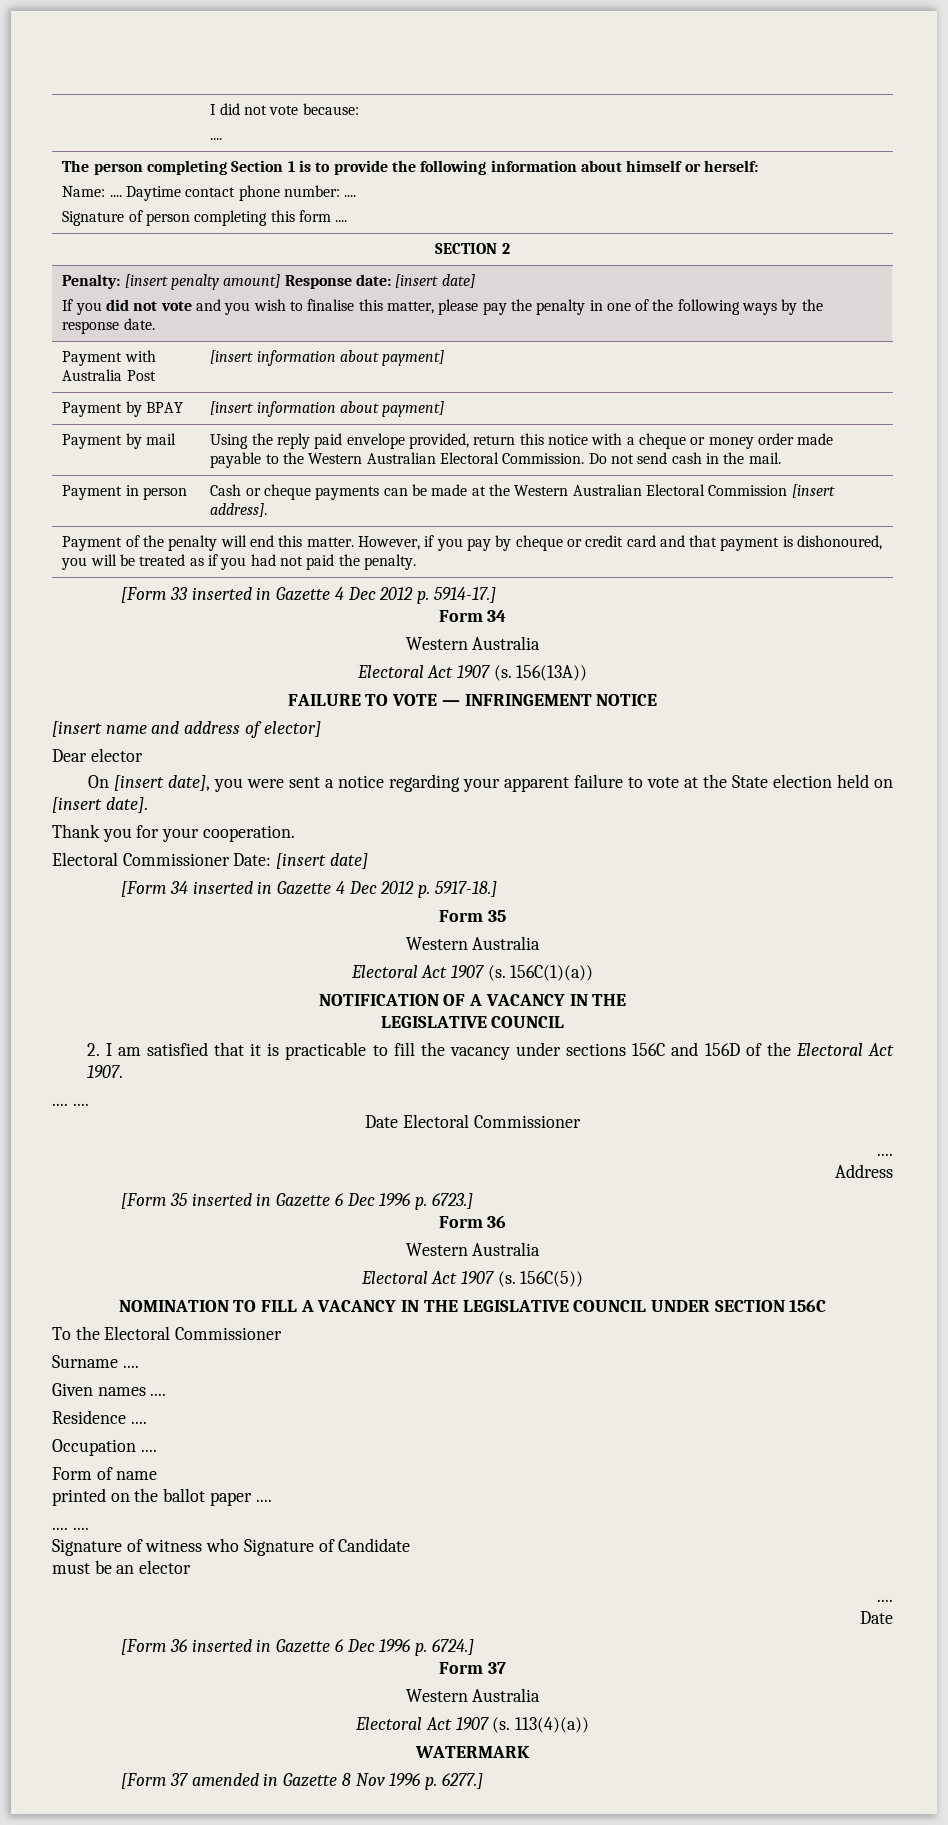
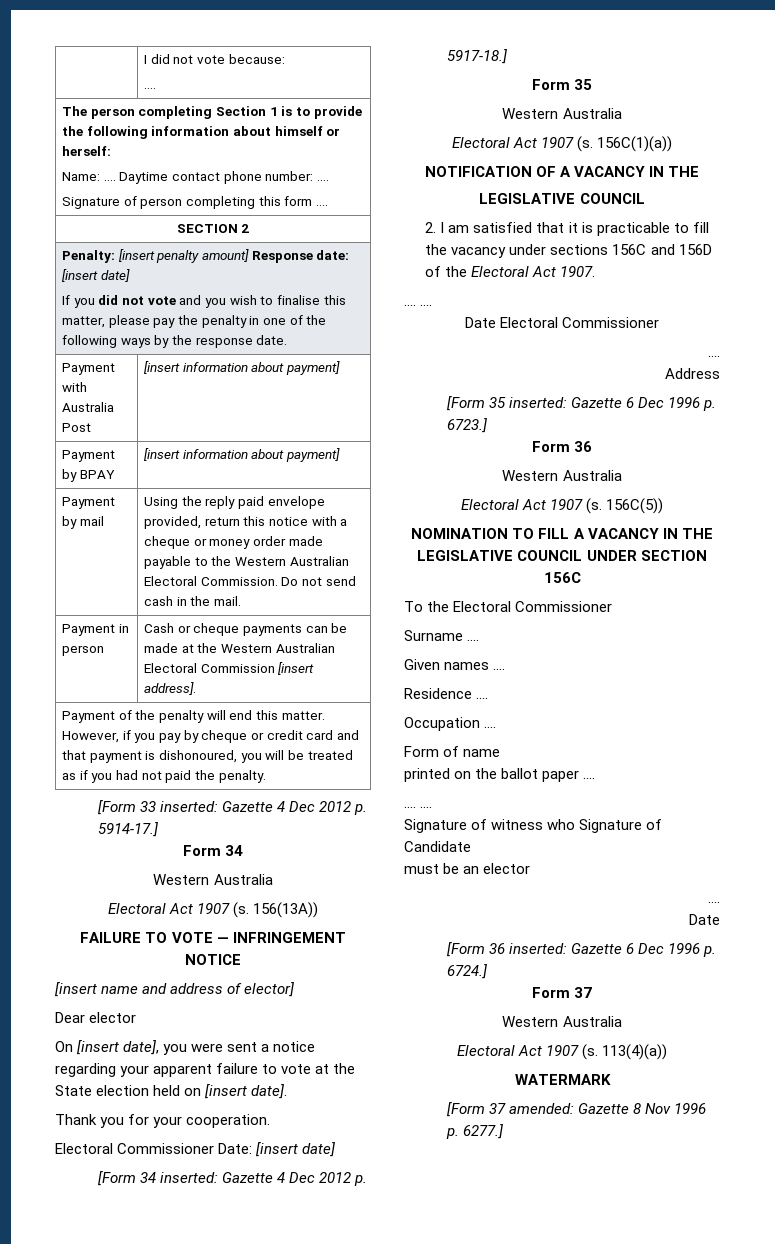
[191,587,272,600] inserted in -> [159,801,218,812] inserted:
[192,881,273,894] inserted in -> [159,1172,218,1183] inserted:
[191,1193,272,1206] inserted in -> [508,397,567,408] inserted:
[191,1639,272,1652] inserted in -> [508,943,567,954] inserted:
[191,1773,279,1786] amended in -> [508,1103,574,1114] amended:

